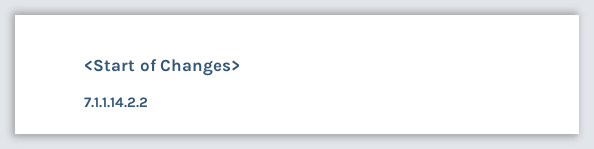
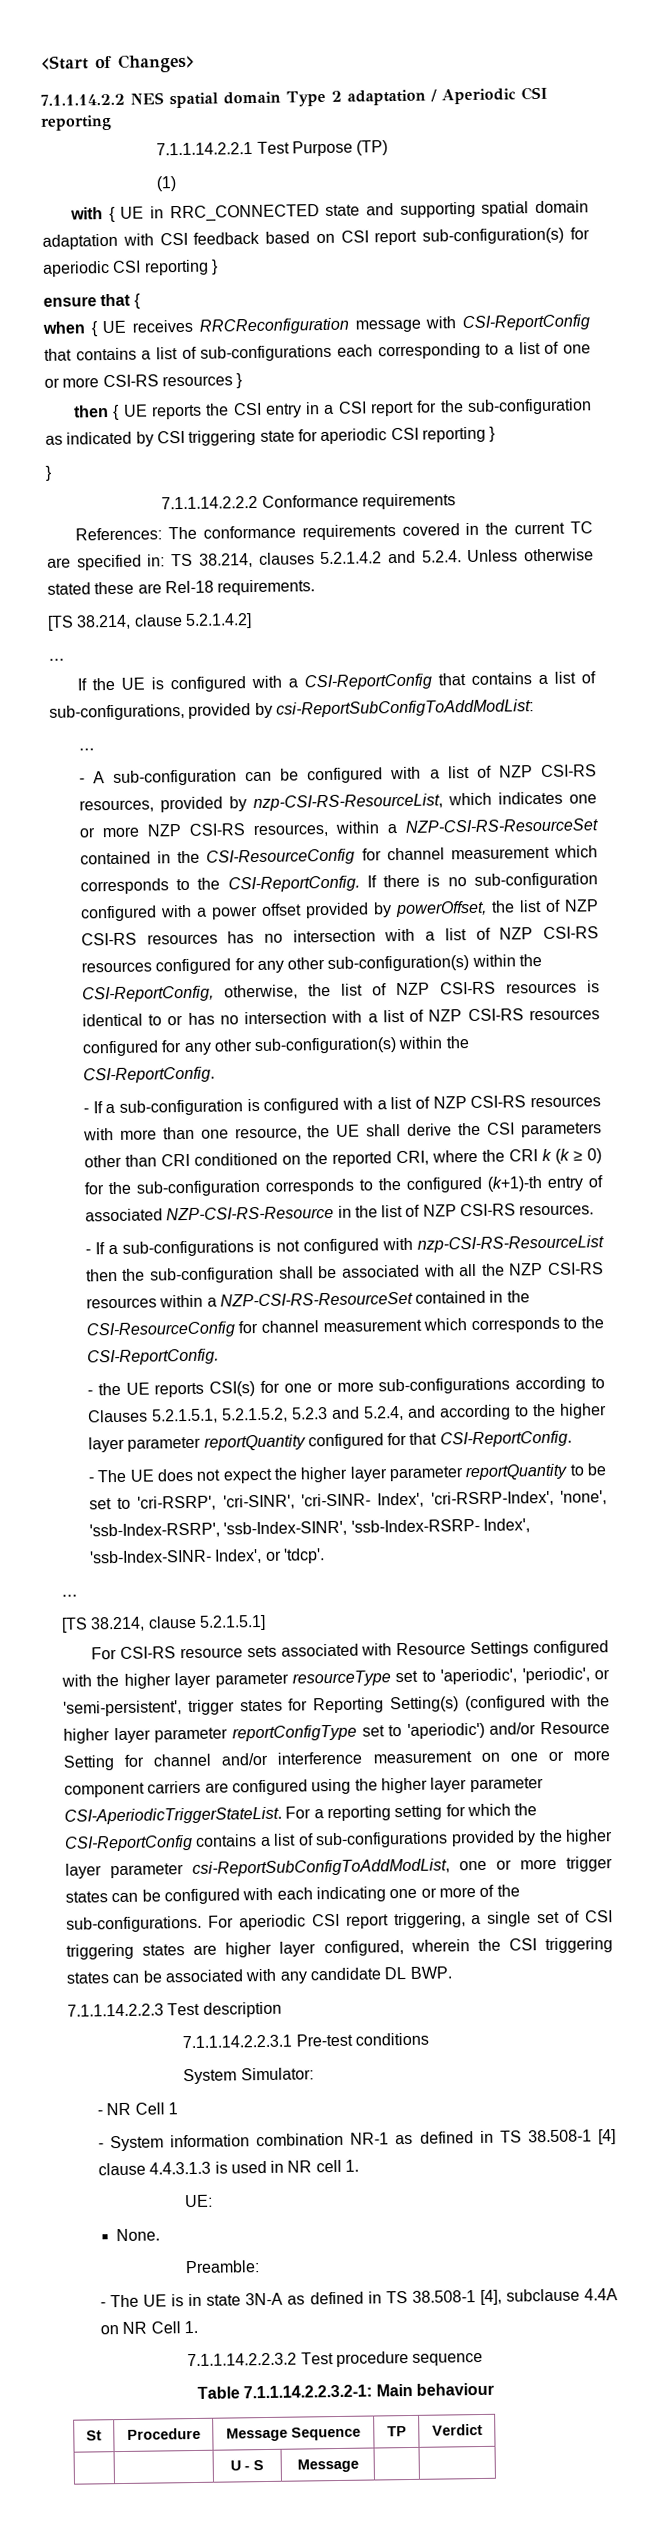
(148, 102) none -> [130,86,548,109] [40,114,112,131] [156,140,389,157] [156,176,177,192] [70,200,590,223] [42,227,590,250] [42,259,219,277] [43,293,141,309] [42,314,590,337] [44,341,591,362] [44,373,244,389] [73,398,593,420] [45,426,497,447] [45,465,53,481] [161,493,457,510] [75,521,593,541] [47,548,594,571] [47,579,316,596] [47,613,252,631] [48,658,65,661] [77,671,596,693] [49,699,534,721] [77,748,95,751] [78,764,597,786] [78,791,597,813] [78,818,598,838] [79,845,598,866] [79,872,598,895] [79,899,599,922] [80,926,599,946] [80,954,543,975] [81,980,600,1003] [81,1008,600,1027] [81,1036,469,1057] [82,1066,215,1084] [82,1095,601,1116] [82,1122,602,1141] [83,1148,602,1168] [83,1175,603,1197] [84,1203,595,1222] [84,1235,604,1257] [85,1262,604,1284] [85,1290,530,1309] [85,1316,604,1339] [86,1348,219,1366] [86,1376,605,1398] [87,1403,608,1424] [87,1430,572,1453] [87,1463,606,1484] [88,1490,607,1511] [88,1518,530,1539] [88,1548,325,1564] [61,1594,78,1597] [61,1614,266,1633] [91,1640,610,1660] [61,1667,611,1689] [63,1694,610,1717] [63,1721,610,1744] [63,1750,610,1771] [64,1777,544,1798] [64,1803,538,1825] [64,1829,614,1852] [65,1856,613,1879] [65,1884,520,1905] [66,1910,613,1933] [66,1937,613,1960] [66,1966,452,1984] [67,2001,282,2018] [182,2032,430,2049] [183,2067,314,2085] [96,2102,178,2116] [97,2129,616,2152] [97,2159,360,2176] [184,2194,214,2208] [116,2228,161,2242] [185,2260,261,2274] [99,2288,619,2308] [99,2320,198,2335] [187,2351,484,2368] [197,2382,494,2399] [86,2430,102,2441] [126,2427,201,2440] [226,2426,361,2442] [386,2426,407,2437] [431,2423,483,2436] [230,2460,264,2471] [296,2458,359,2473] NES spatial domain Type 2 adaptation / Aperiodic CSI reporting // 7.1.1.14.2.2.1 Test Purpose (TP) // (1) // with { UE in RRC_CONNECTED state and supporting spatial domain adaptation with CSI feedback based on CSI report sub-configuration(s) for aperiodic CSI reporting } // ensure that { // when { UE receives RRCReconfiguration message with CSI-ReportConfig that contains a list of sub-configurations each corresponding to a list of one or more CSI-RS resources } // then { UE reports the CSI entry in a CSI report for the sub-configuration as indicated by CSI triggering state for aperiodic CSI reporting } // } // 7.1.1.14.2.2.2 Conformance requirements // References: The conformance requirements covered in the current TC are specified in: TS 38.214, clauses 5.2.1.4.2 and 5.2.4. Unless otherwise stated these are Rel-18 requirements. // [TS 38.214, clause 5.2.1.4.2] // … // If the UE is configured with a CSI-ReportConfig that contains a list of sub-configurations, provided by csi-ReportSubConfigToAddModList: // … // - A sub-configuration can be configured with a list of NZP CSI-RS resources, provided by nzp-CSI-RS-ResourceList, which indicates one or more NZP CSI-RS resources, within a NZP-CSI-RS-ResourceSet contained in the CSI-ResourceConfig for channel measurement which corresponds to the CSI-ReportConfig. If there is no sub-configuration configured with a power offset provided by powerOffset, the list of NZP CSI-RS resources has no intersection with a list of NZP CSI-RS resources configured for any other sub-configuration(s) within the CSI-ReportConfig, otherwise, the list of NZP CSI-RS resources is identical to or has no intersection with a list of NZP CSI-RS resources configured for any other sub-configuration(s) within the CSI-ReportConfig. // - If a sub-configuration is configured with a list of NZP CSI-RS resources with more than one resource, the UE shall derive the CSI parameters other than CRI conditioned on the reported CRI, where the CRI k (k ≥ 0) for the sub-configuration corresponds to the configured (k+1)-th entry of associated NZP-CSI-RS-Resource in the list of NZP CSI-RS resources. // - If a sub-configurations is not configured with nzp-CSI-RS-ResourceList then the sub-configuration shall be associated with all the NZP CSI-RS resources within a NZP-CSI-RS-ResourceSet contained in the CSI-ResourceConfig for channel measurement which corresponds to the CSI-ReportConfig. // - the UE reports CSI(s) for one or more sub-configurations according to Clauses 5.2.1.5.1, 5.2.1.5.2, 5.2.3 and 5.2.4, and according to the higher layer parameter reportQuantity configured for that CSI-ReportConfig. // - The UE does not expect the higher layer parameter reportQuantity to be set to 'cri-RSRP', 'cri-SINR', 'cri-SINR- Index', 'cri-RSRP-Index', 'none', 'ssb-Index-RSRP', 'ssb-Index-SINR', 'ssb-Index-RSRP- Index', 'ssb-Index-SINR- Index', or 'tdcp'. // … // [TS 38.214, clause 5.2.1.5.1] // For CSI-RS resource sets associated with Resource Settings configured with the higher layer parameter resourceType set to 'aperiodic', 'periodic', or 'semi-persistent', trigger states for Reporting Setting(s) (configured with the higher layer parameter reportConfigType set to 'aperiodic') and/or Resource Setting for channel and/or interference measurement on one or more component carriers are configured using the higher layer parameter CSI-AperiodicTriggerStateList. For a reporting setting for which the CSI-ReportConfig contains a list of sub-configurations provided by the higher layer parameter csi-ReportSubConfigToAddModList, one or more trigger states can be configured with each indicating one or more of the sub-configurations. For aperiodic CSI report triggering, a single set of CSI triggering states are higher layer configured, wherein the CSI triggering states can be associated with any candidate DL BWP. // 7.1.1.14.2.2.3 Test description // 7.1.1.14.2.2.3.1 Pre-test conditions // System Simulator: // - NR Cell 1 // - System information combination NR-1 as defined in TS 38.508-1 [4] clause 4.4.3.1.3 is used in NR cell 1. // UE: // None. // Preamble: // - The UE is in state 3N-A as defined in TS 38.508-1 [4], subclause 4.4A on NR Cell 1. // 7.1.1.14.2.2.3.2 Test procedure sequence // Table 7.1.1.14.2.2.3.2-1: Main behaviour // St | Procedure | Message Sequence | TP | Verdict // | | U - S | Message | |

